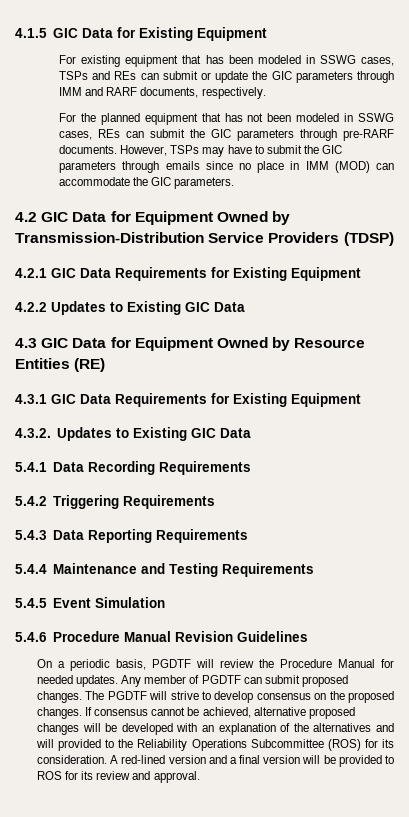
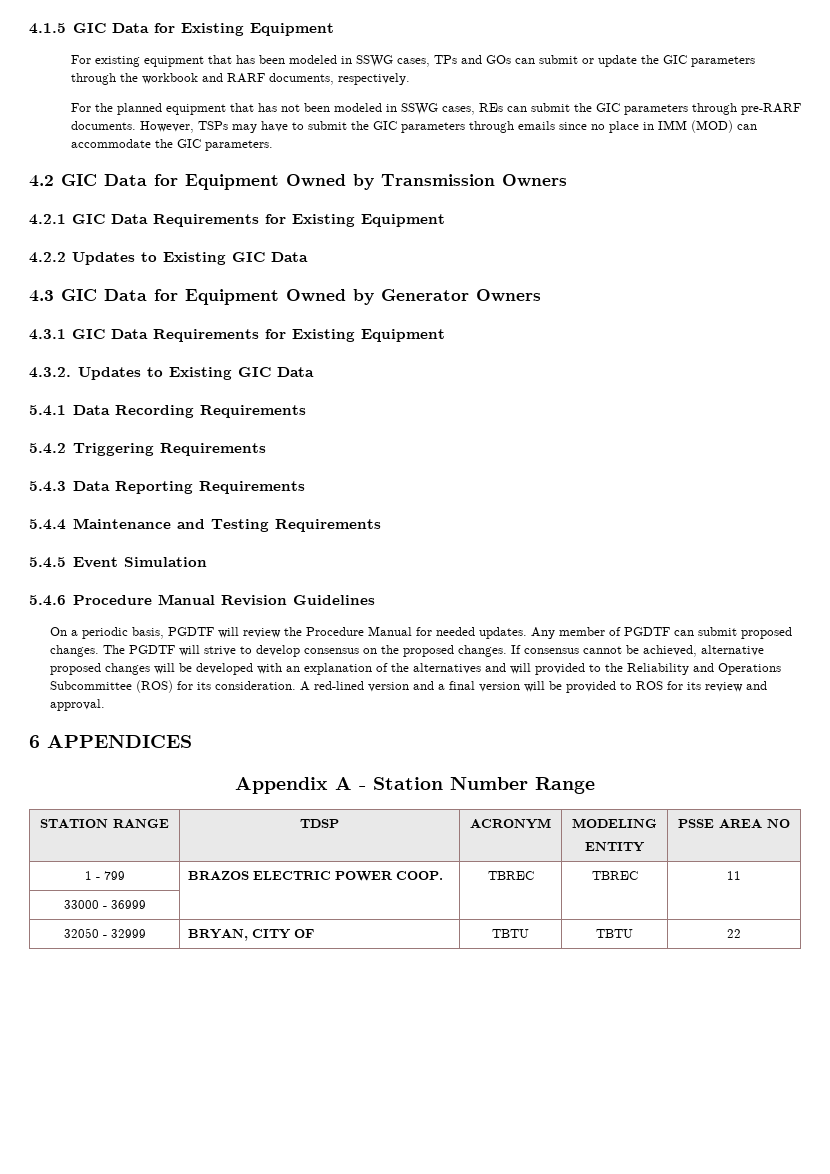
[59,71,137,80] TSPs and REs -> [433,55,511,64] TPs and GOs
[59,87,83,96] IMM -> [119,73,198,84] the workbook
[15,232,394,246] Transmission-Distribution Service Providers (TDSP) -> [381,174,567,187] Transmission Owners
[294,338,366,348] [15,358,106,372] Resource Entities (RE) -> [381,289,541,302] Generator Owners
(188, 745) none -> [692,663,714,672] and
(200, 777) none -> [29,735,192,748] [235,777,595,794] [40,819,169,828] [300,819,339,828] [470,818,551,829] [572,818,657,828] [585,842,645,852] [678,819,790,828] [84,871,125,880] [187,871,443,881] [487,871,534,880] [591,871,638,880] [727,871,741,880] [63,900,146,909] [63,928,146,938] [187,929,314,941] [492,929,529,938] [596,929,633,938] [727,929,741,938] // 6 APPENDICES // Appendix A - Station Number Range // STATION RANGE | TDSP | ACRONYM | MODELING // ENTITY | PSSE AREA NO // 1 - 799 | BRAZOS ELECTRIC POWER COOP. | TBREC | TBREC | 11 // 33000 - 36999 | | | | // 32050 - 32999 | BRYAN, CITY OF | TBTU | TBTU | 22

